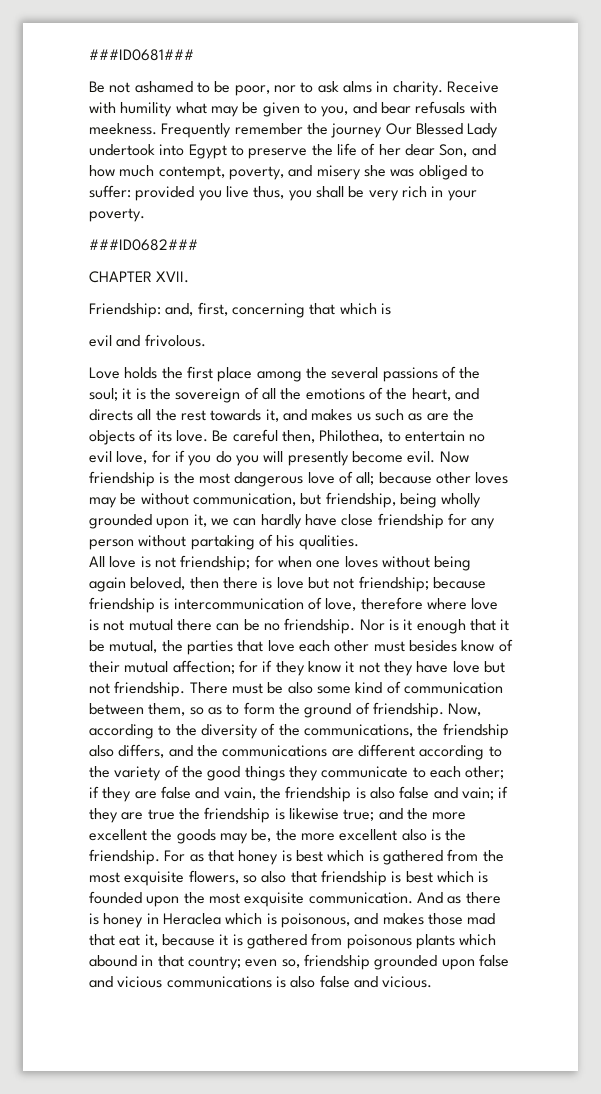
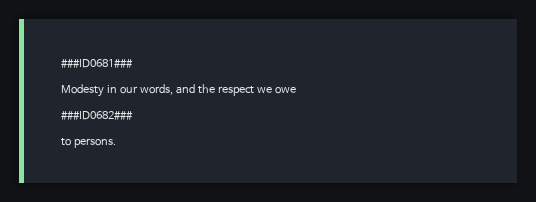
[89,81,499,96] [89,101,497,117] [89,123,499,138] [89,143,496,159] [89,165,484,180] [89,185,477,201] [89,208,145,222] [89,239,198,251] [89,271,190,283] [89,302,391,318] [89,334,206,347] [89,366,481,382] [89,387,479,403] [89,409,474,422] [89,429,486,445] [89,450,469,466] [89,471,509,487] [89,492,482,508] [89,513,496,529] [89,534,359,550] [89,555,472,571] [89,576,486,592] [89,597,499,613] [89,618,510,634] [89,639,513,655] [89,660,505,676] [89,681,503,697] [89,702,482,718] [89,723,509,739] [89,744,502,760] [89,765,505,781] [89,786,509,802] [89,807,467,823] [89,829,467,844] [89,849,504,865] [89,870,489,886] [89,891,501,907] [89,913,496,928] [89,933,497,949] [89,954,509,970] [89,975,433,988] Be not ashamed to be poor, nor to ask alms in charity. Receive with humility what may be given to you, and bear refusals with meekness. Frequently remember the journey Our Blessed Lady undertook into Egypt to preserve the life of her dear Son, and how much contempt, poverty, and misery she was obliged to suffer: provided you live thus, you shall be very rich in your poverty. // ###ID0682### // CHAPTER XVII. // Friendship: and, first, concerning that which is // evil and frivolous. // Love holds the first place among the several passions of the soul; it is the sovereign of all the emotions of the heart, and directs all the rest towards it, and makes us such as are the objects of its love. Be careful then, Philothea, to entertain no evil love, for if you do you will presently become evil. Now friendship is the most dangerous love of all; because other loves may be without communication, but friendship, being wholly grounded upon it, we can hardly have close friendship for any person without partaking of his qualities. // All love is not friendship; for when one loves without being again beloved, then there is love but not friendship; because friendship is intercommunication of love, therefore where love is not mutual there can be no friendship. Nor is it enough that it be mutual, the parties that love each other must besides know of their mutual affection; for if they know it not they have love but not friendship. There must be also some kind of communication between them, so as to form the ground of friendship. Now, according to the diversity of the communications, the friendship also differs, and the communications are different according to the variety of the good things they communicate to each other; if they are false and vain, the friendship is also false and vain; if they are true the friendship is likewise true; and the more excellent the goods may be, the more excellent also is the friendship. For as that honey is best which is gathered from the most exquisite flowers, so also that friendship is best which is founded upon the most exquisite communication. And as there is honey in Heraclea which is poisonous, and makes those mad that eat it, because it is gathered from poisonous plants which abound in that country; even so, friendship grounded upon false and vicious communications is also false and vicious. -> [61,84,296,97] [61,111,133,120] [61,138,116,148] Modesty in our words, and the respect we owe // ###ID0682### // to persons.

